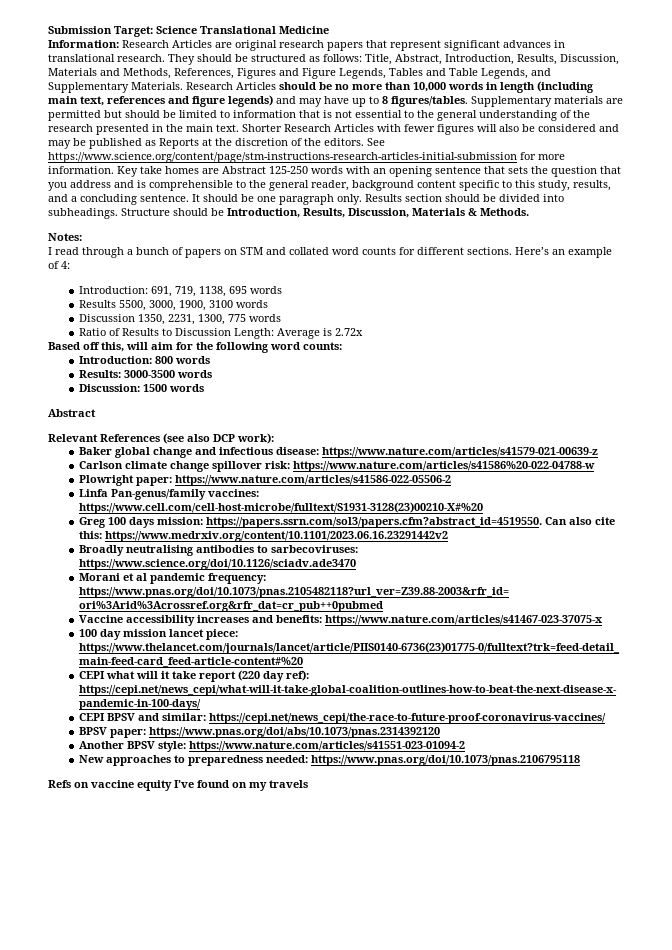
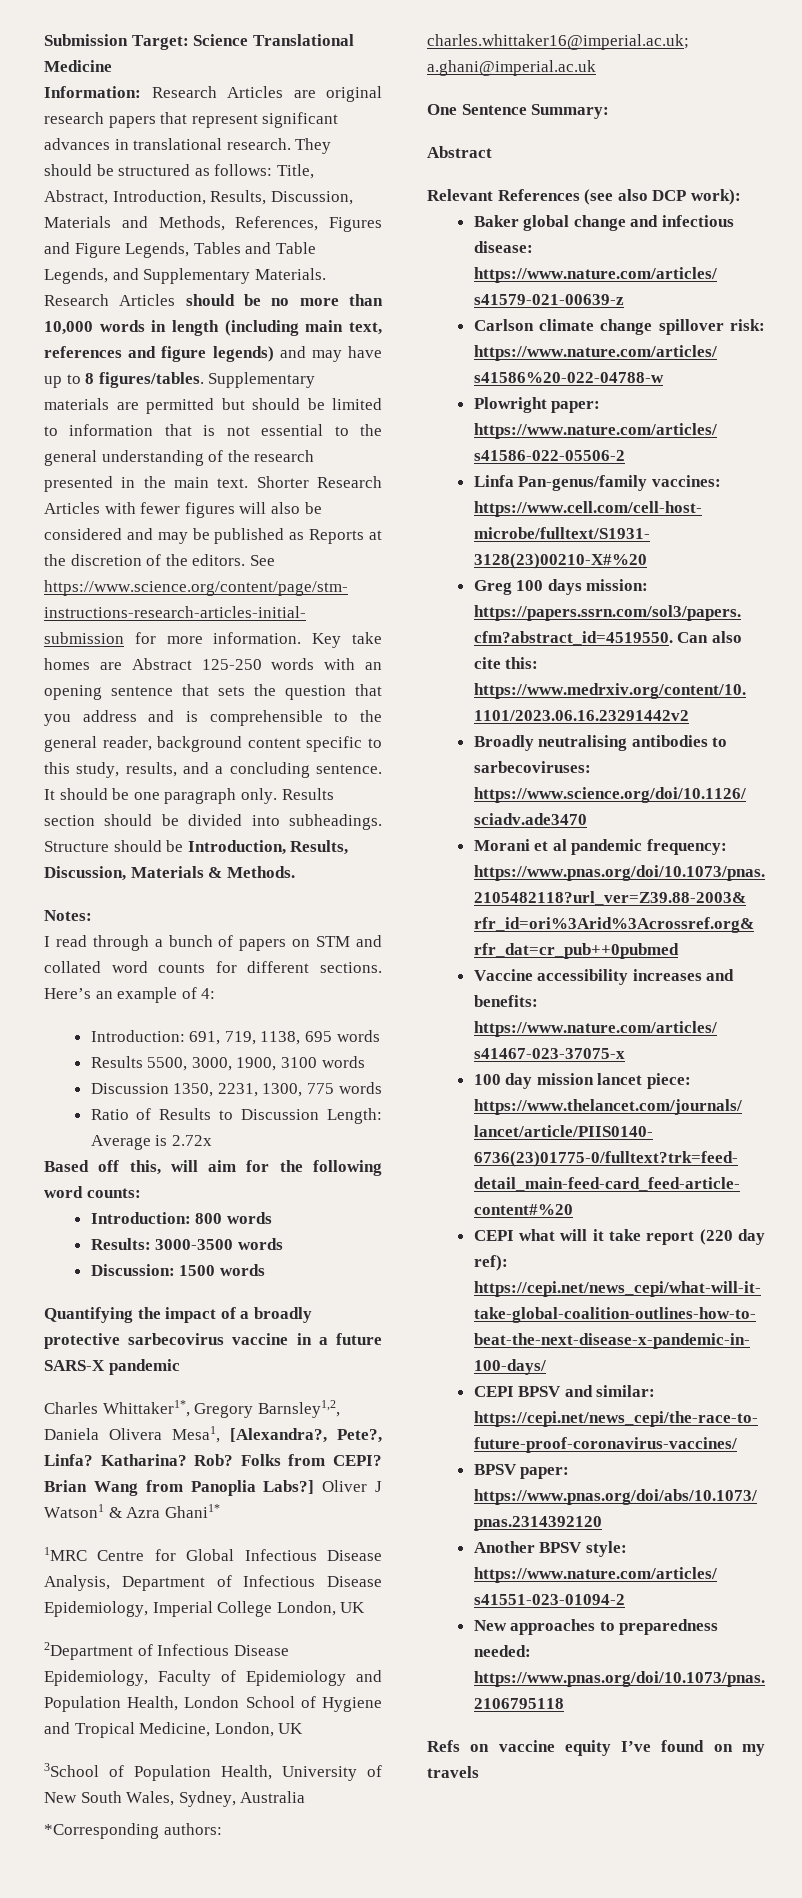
(205, 388) none -> [44,1307,312,1323] [44,1333,382,1349] [44,1359,180,1375] [44,1400,340,1418] [44,1426,382,1443] [44,1454,382,1466] [44,1480,382,1496] [44,1504,220,1518] [44,1547,382,1561] [44,1575,382,1591] [44,1601,366,1617] [44,1642,289,1660] [44,1670,382,1686] [44,1696,382,1712] [44,1722,304,1738] [44,1763,382,1781] [44,1791,306,1807] [44,1823,222,1839] [427,34,689,50] [427,60,596,76] [427,104,610,119] // Quantifying the impact of a broadly protective sarbecovirus vaccine in a future SARS-X pandemic // Charles Whittaker1*, Gregory Barnsley1,2, Daniela Olivera Mesa1, [Alexandra?, Pete?, Linfa? Katharina? Rob? Folks from CEPI? Brian Wang from Panoplia Labs?] Oliver J Watson1 & Azra Ghani1* // 1MRC Centre for Global Infectious Disease Analysis, Department of Infectious Disease Epidemiology, Imperial College London, UK // 2Department of Infectious Disease Epidemiology, Faculty of Epidemiology and Population Health, London School of Hygiene and Tropical Medicine, London, UK // 3School of Population Health, University of New South Wales, Sydney, Australia // *Corresponding authors: charles.whittaker16@imperial.ac.uk; a.ghani@imperial.ac.uk // One Sentence Summary:

